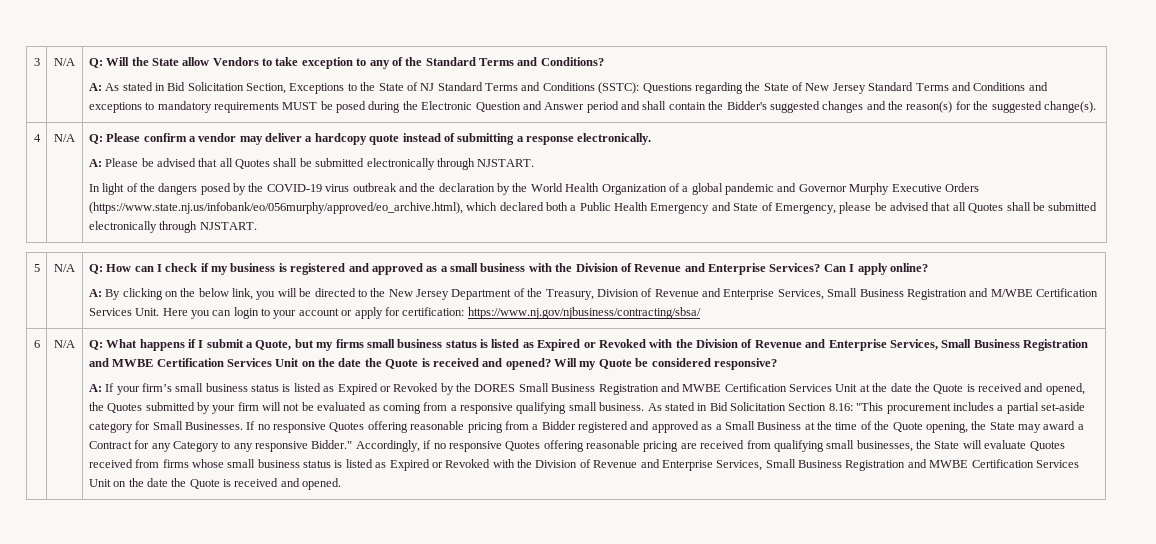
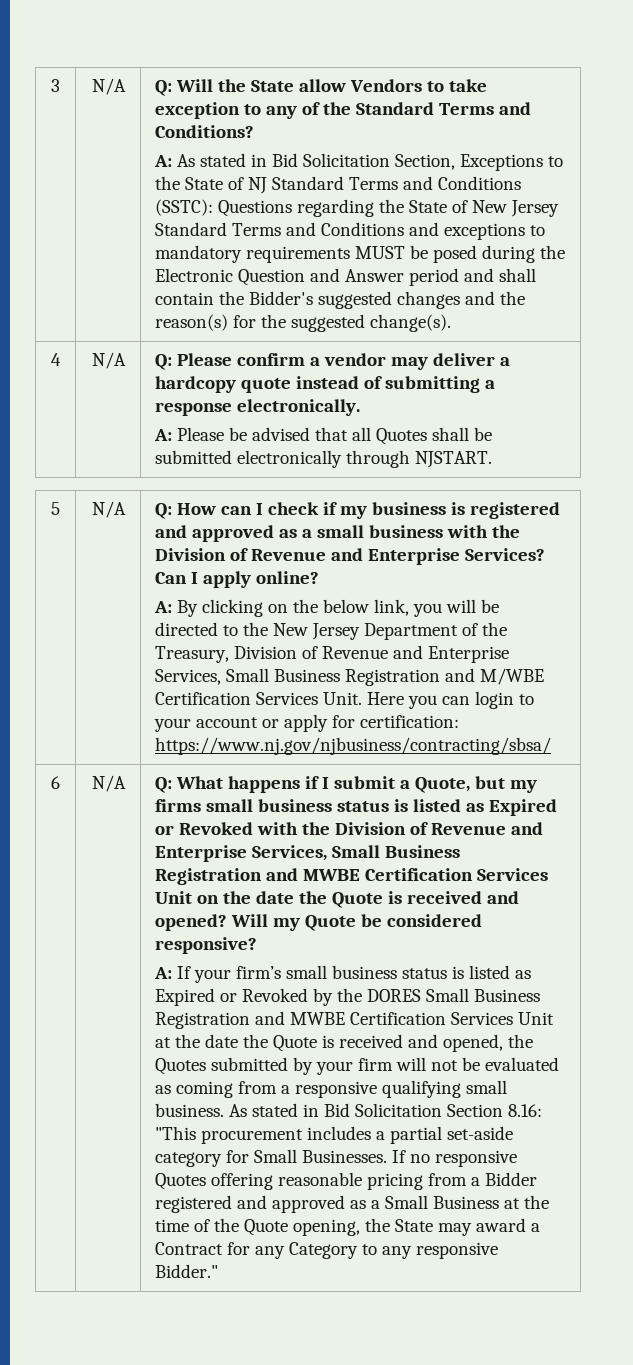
[88,183,979,195] [88,202,1098,214] [88,221,257,233] // In light of the dangers posed by the COVID-19 virus outbreak and the declaration by the World Health Organization of a global pandemic and Governor Murphy Executive Orders (https://www.state.nj.us/infobank/eo/056murphy/approved/eo_archive.html), which declared both a Public Health Emergency and State of Emergency, please be advised that all Quotes shall be submitted electronically through NJSTART. -> (493, 459) none
[355,440,1065,452] [88,459,1079,471] [88,478,342,490] Accordingly, if no responsive Quotes offering reasonable pricing are received from qualifying small businesses, the State will evaluate Quotes received from firms whose small business status is listed as Expired or Revoked with the Division of Revenue and Enterprise Services, Small Business Registration and MWBE Certification Services Unit on the date the Quote is received and opened. -> (219, 1271) none

